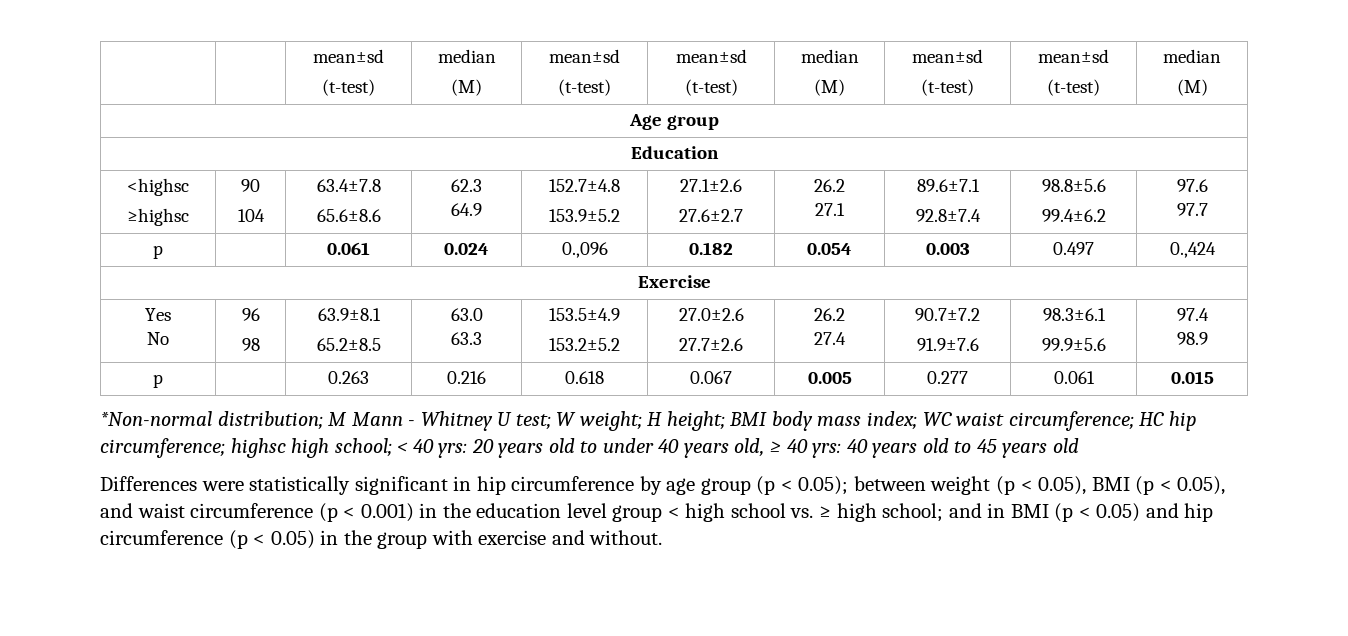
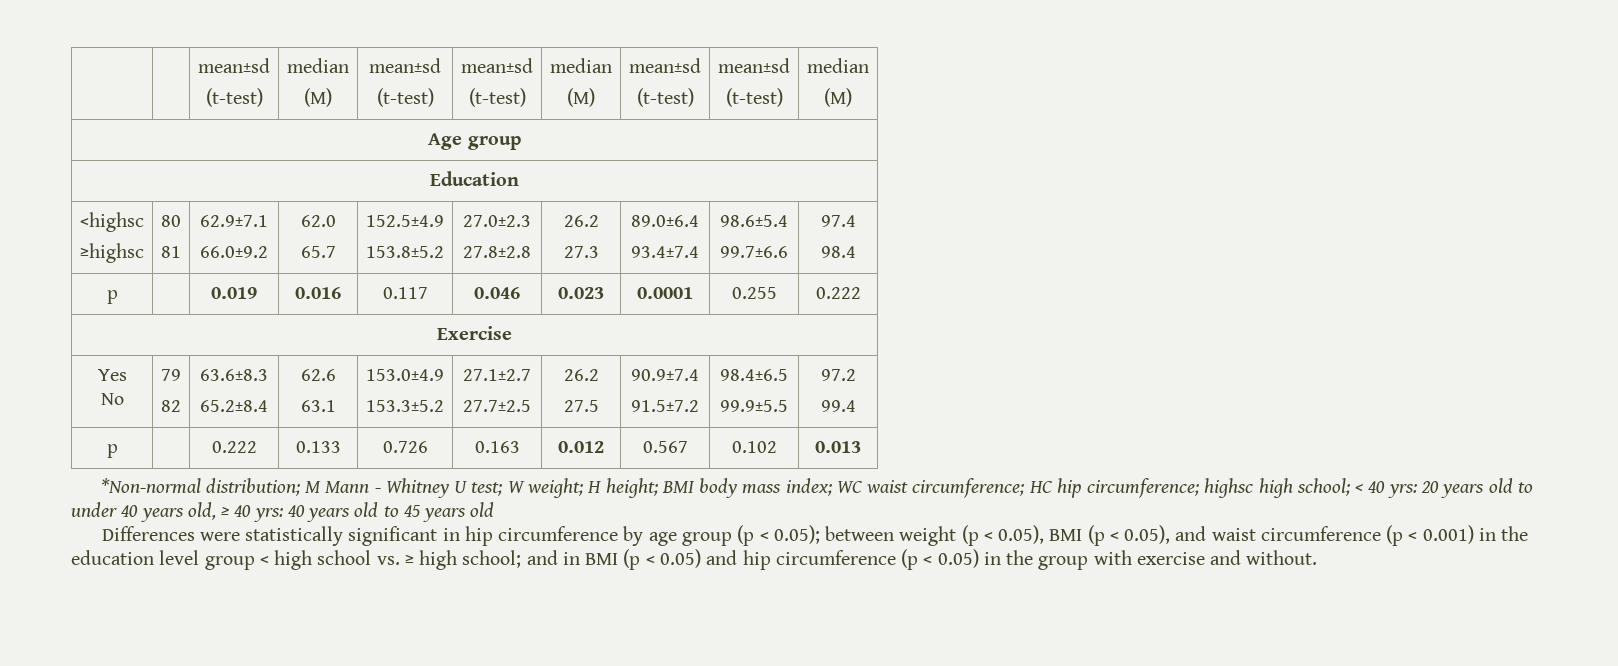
[241,179,260,192] [237,209,265,222] [316,179,381,192] [316,209,381,222] [451,179,482,192] [451,203,482,216] [549,179,620,192] [549,209,620,222] [680,179,742,192] [679,209,743,222] [814,179,845,192] [815,203,845,216] [916,179,980,192] [915,209,981,222] [1041,179,1106,192] [1041,209,1106,222] [1176,179,1208,192] [1176,203,1208,216] [153,245,163,259] [327,242,370,255] [444,243,489,255] [561,242,608,258] [689,242,733,255] [807,243,852,255] [925,243,970,255] [1053,242,1094,255] [1169,242,1216,258] [637,275,711,288] [145,308,171,321] [147,332,169,345] [241,308,260,321] [241,338,260,351] [317,308,381,321] [316,338,381,351] [450,308,483,321] [451,332,482,345] [549,308,620,321] [549,338,620,351] [678,308,744,321] [679,338,743,351] [814,308,845,321] [814,332,846,345] [915,308,980,321] [916,338,979,351] [1042,308,1106,321] [1041,338,1106,351] [1176,308,1209,321] [1176,332,1208,345] [153,374,163,388] [328,371,369,384] [447,371,486,384] [565,371,604,384] [690,371,732,384] [807,372,852,384] [927,371,968,384] [1053,371,1095,384] [1170,371,1214,384] 90 // 104 | 63.4±7.8 // 65.6±8.6 | 62.3 // 64.9 | 152.7±4.8 // 153.9±5.2 | 27.1±2.6 // 27.6±2.7 | 26.2 // 27.1 | 89.6±7.1 // 92.8±7.4 | 98.8±5.6 // 99.4±6.2 | 97.6 // 97.7 // p | | 0.061 | 0.024 | 0.,096 | 0.182 | 0.054 | 0.003 | 0.497 | 0.,424 // Exercise // Yes // No | 96 // 98 | 63.9±8.1 // 65.2±8.5 | 63.0 // 63.3 | 153.5±4.9 // 153.2±5.2 | 27.0±2.6 // 27.7±2.6 | 26.2 // 27.4 | 90.7±7.2 // 91.9±7.6 | 98.3±6.1 // 99.9±5.6 | 97.4 // 98.9 // p | | 0.263 | 0.216 | 0.618 | 0.067 | 0.005 | 0.277 | 0.061 | 0.015 -> [161,215,181,227] [161,246,181,258] [200,215,268,227] [200,246,268,258] [300,215,336,227] [300,246,336,258] [366,215,444,227] [366,246,444,258] [463,215,531,227] [463,246,531,258] [563,215,599,227] [563,246,599,258] [631,215,699,227] [631,246,699,258] [720,215,788,227] [720,246,788,258] [820,215,856,227] [820,246,856,258] [106,290,118,304] [211,287,257,299] [295,287,341,299] [382,287,428,299] [474,287,520,299] [558,287,604,299] [637,287,693,299] [731,287,777,299] [815,287,861,299] [437,326,512,340] [97,369,127,381] [100,393,124,405] [161,369,181,381] [161,400,181,412] [200,369,268,381] [200,400,268,412] [300,369,336,381] [300,400,336,412] [366,369,444,381] [366,400,444,412] [463,369,531,381] [463,400,531,412] [563,369,599,381] [563,400,599,412] [631,369,699,381] [631,400,699,412] [720,369,788,381] [720,400,788,412] [820,369,856,381] [820,400,856,412] [106,444,118,458] [211,441,257,453] [295,441,341,453] [382,441,428,453] [474,441,520,453] [558,441,604,453] [642,441,688,453] [731,441,777,453] [815,441,861,453] 80 // 81 | 62.9±7.1 // 66.0±9.2 | 62.0 // 65.7 | 152.5±4.9 // 153.8±5.2 | 27.0±2.3 // 27.8±2.8 | 26.2 // 27.3 | 89.0±6.4 // 93.4±7.4 | 98.6±5.4 // 99.7±6.6 | 97.4 // 98.4 // p | | 0.019 | 0.016 | 0.117 | 0.046 | 0.023 | 0.0001 | 0.255 | 0.222 // Exercise // Yes // No | 79 // 82 | 63.6±8.3 // 65.2±8.4 | 62.6 // 63.1 | 153.0±4.9 // 153.3±5.2 | 27.1±2.7 // 27.7±2.5 | 26.2 // 27.5 | 90.9±7.4 // 91.5±7.2 | 98.4±6.5 // 99.9±5.5 | 97.2 // 99.4 // p | | 0.222 | 0.133 | 0.726 | 0.163 | 0.012 | 0.567 | 0.102 | 0.013

